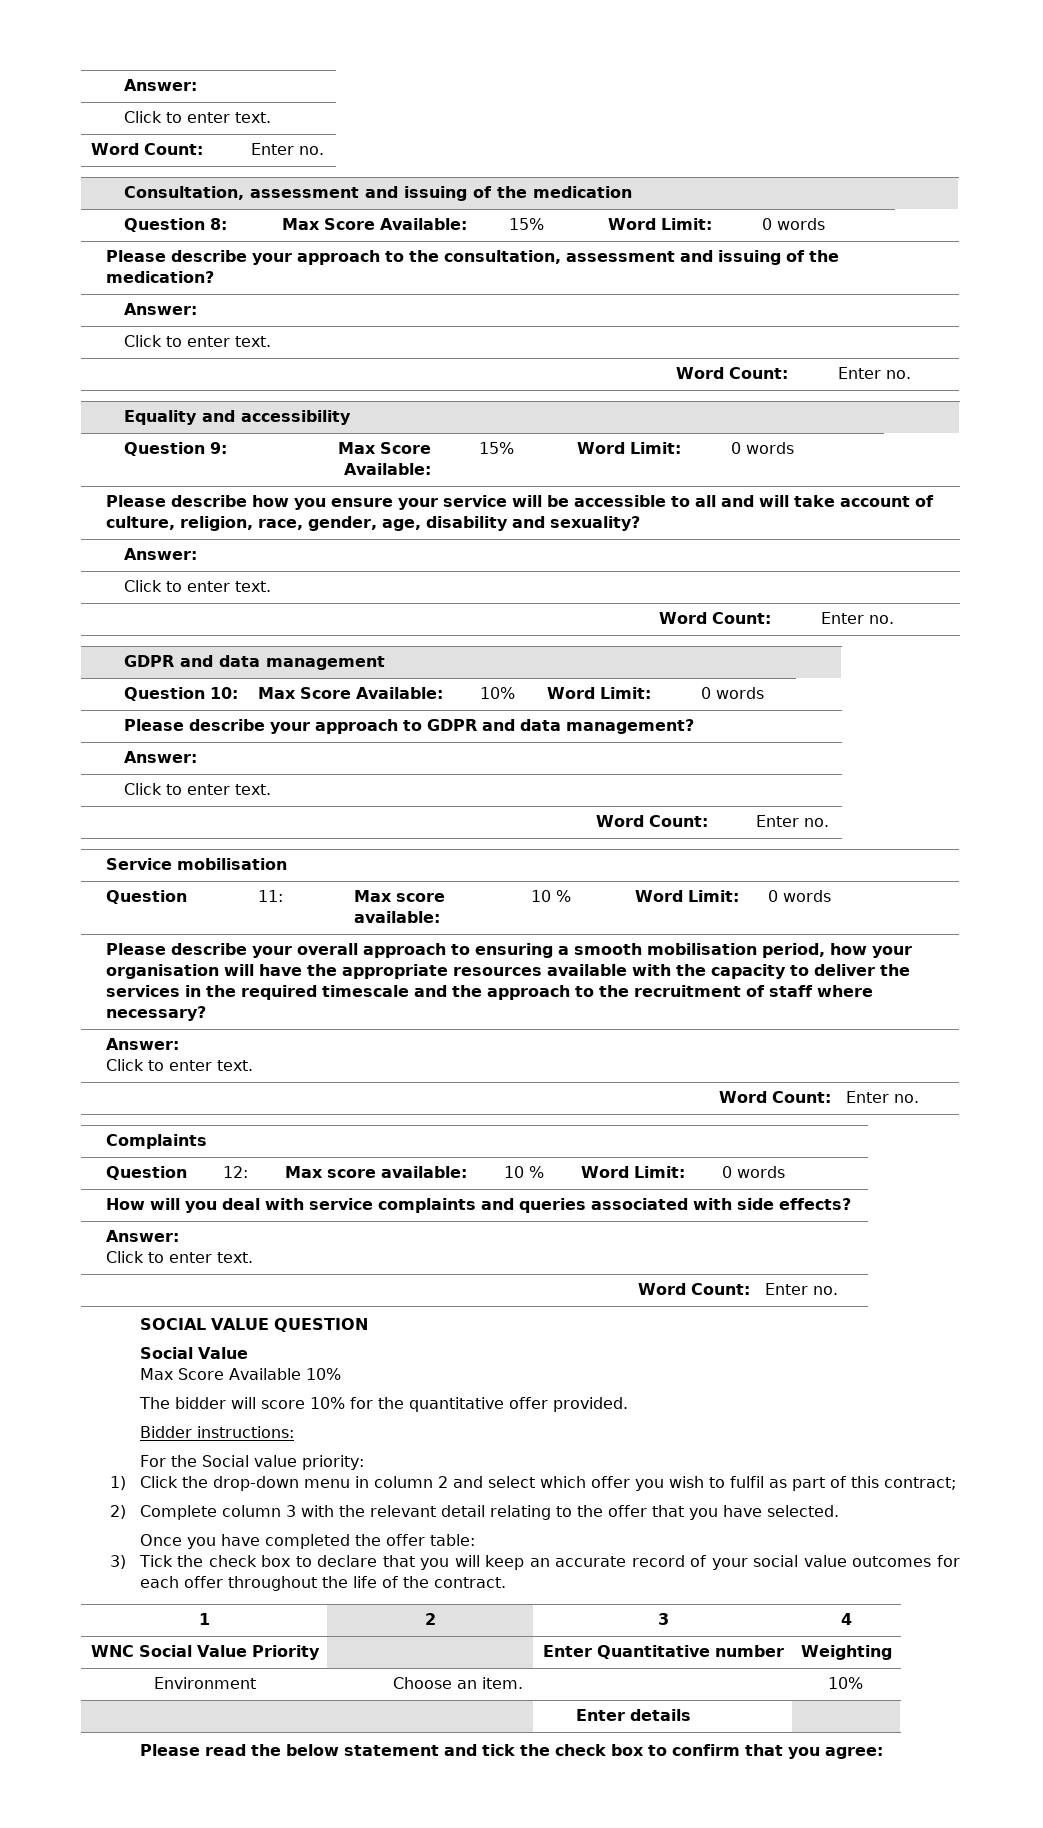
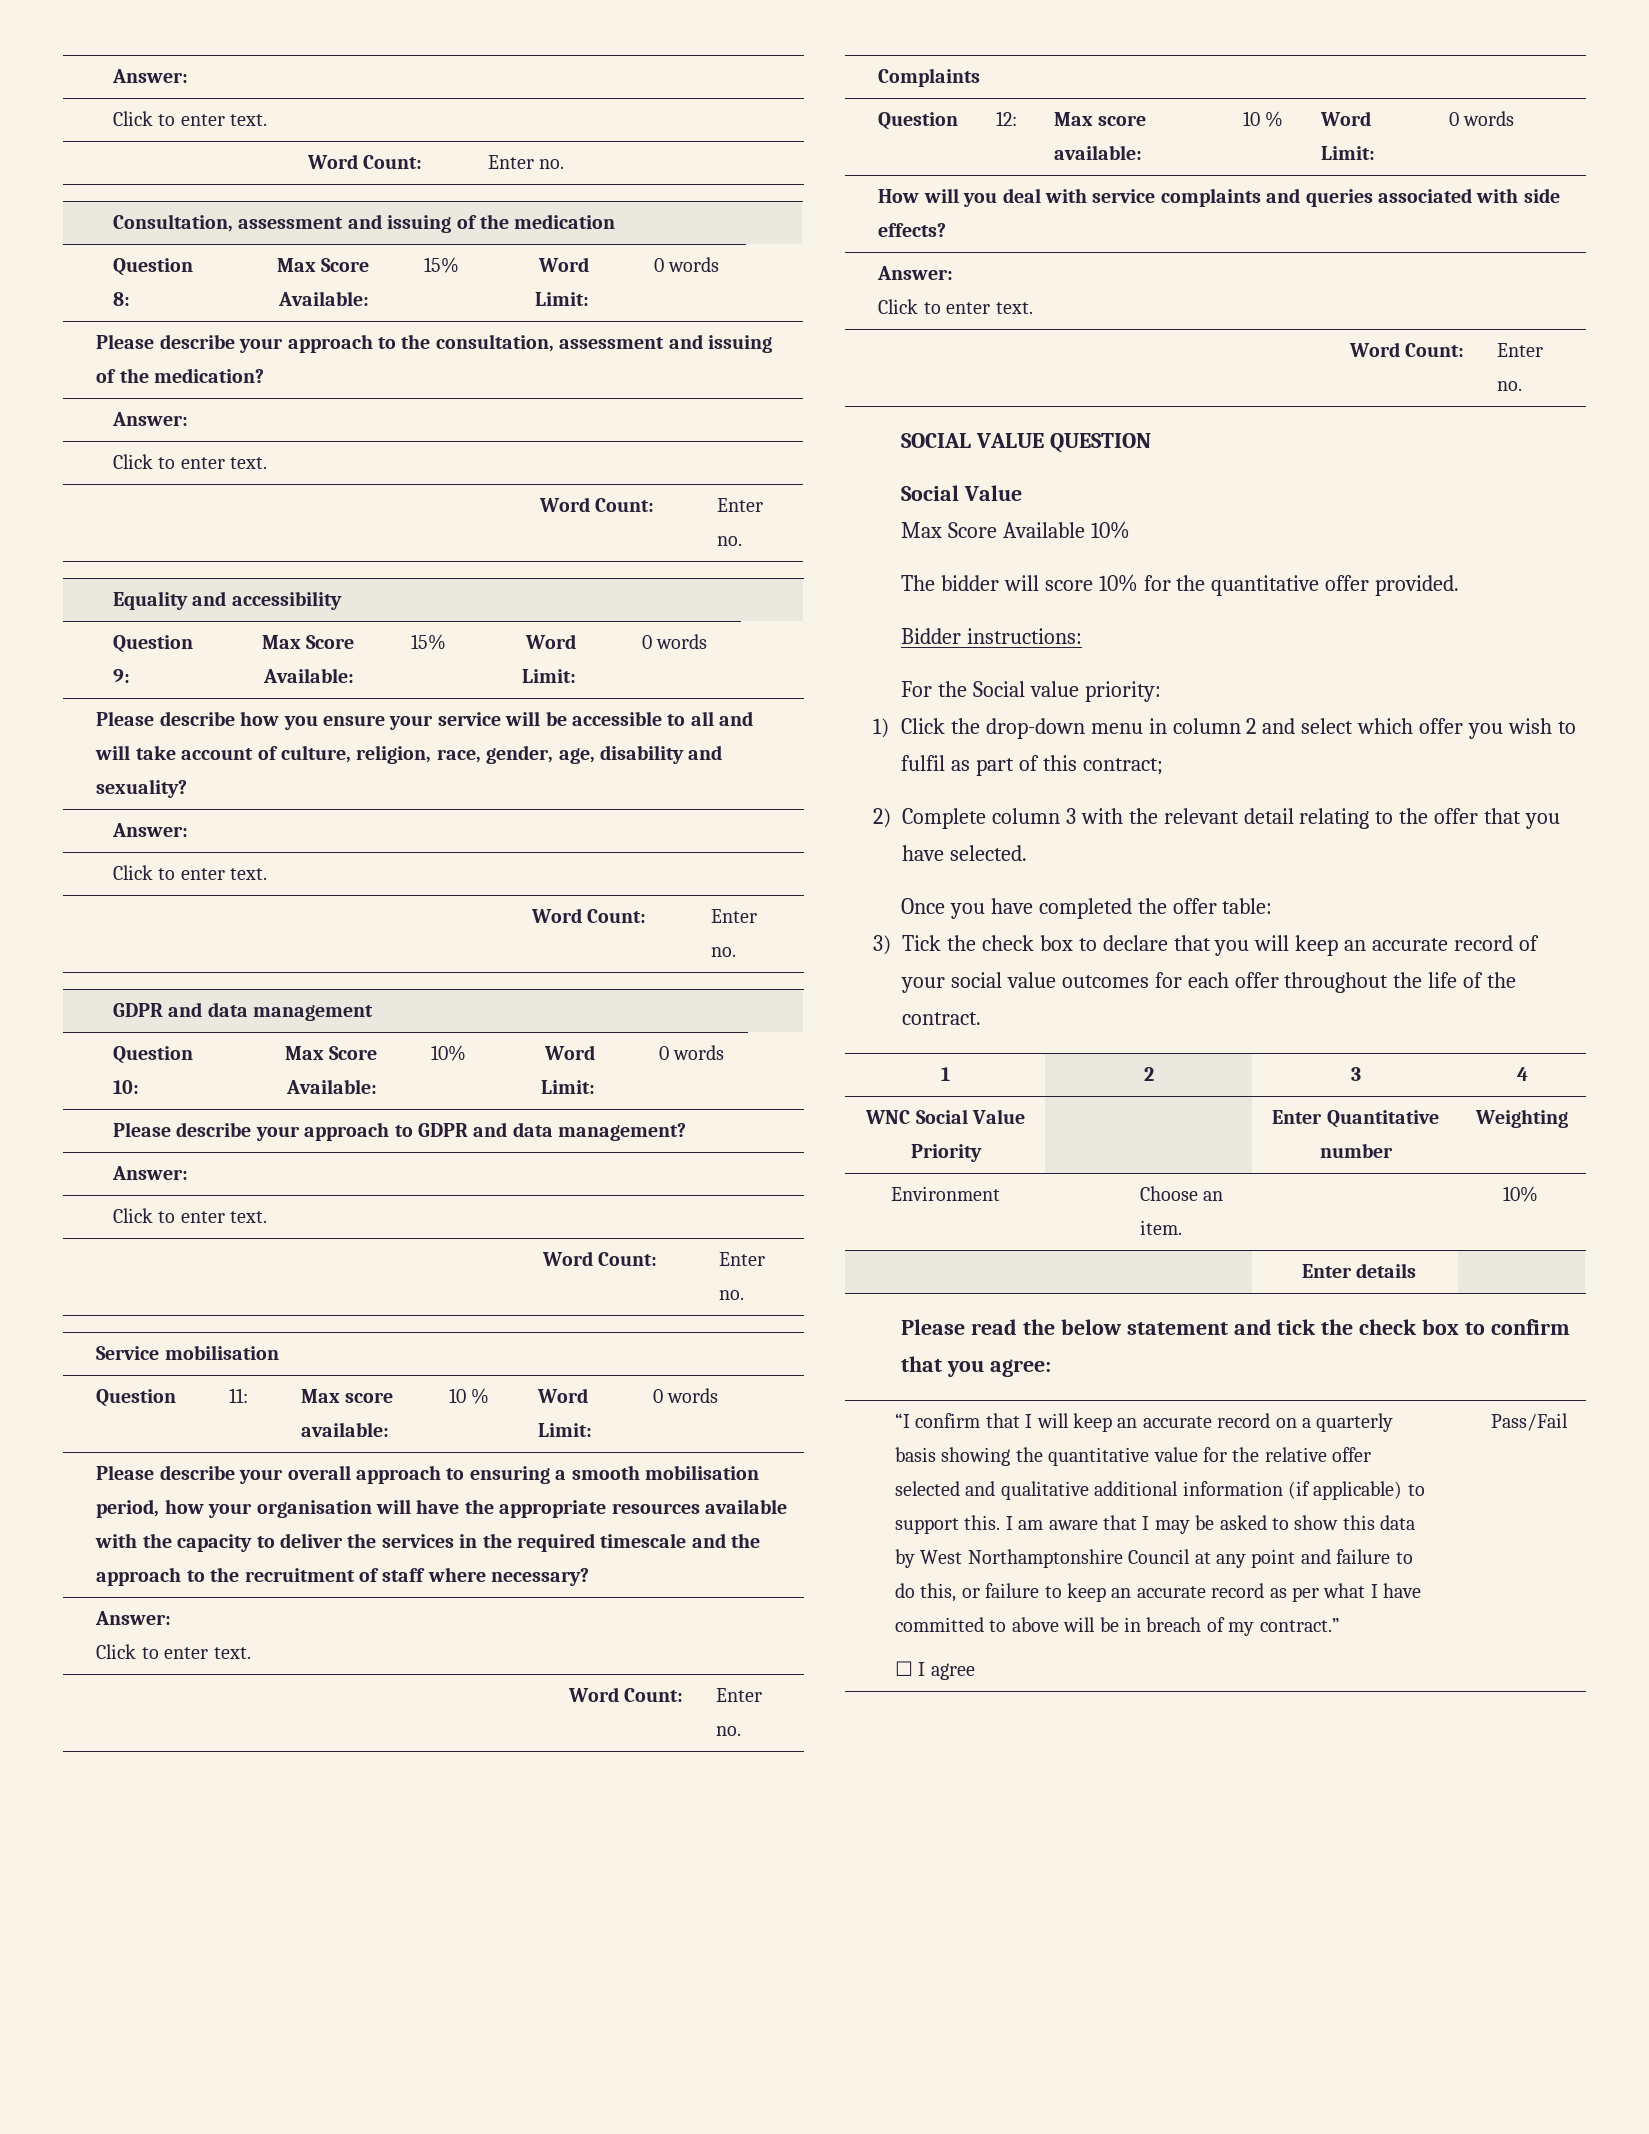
(883, 1753) none -> [895,1413,1394,1432] [895,1447,1372,1466] [895,1481,1425,1500] [895,1515,1416,1534] [895,1549,1413,1568] [895,1583,1422,1602] [895,1617,1340,1636] [895,1661,975,1680] [1491,1413,1569,1431] // “I confirm that I will keep an accurate record on a quarterly basis showing the quantitative value for the relative offer selected and qualitative additional information (if applicable) to support this. I am aware that I may be asked to show this data by West Northamptonshire Council at any point and failure to do this, or failure to keep an accurate record as per what I have committed to above will be in breach of my contract.” // ☐ I agree | Pass/Fail

